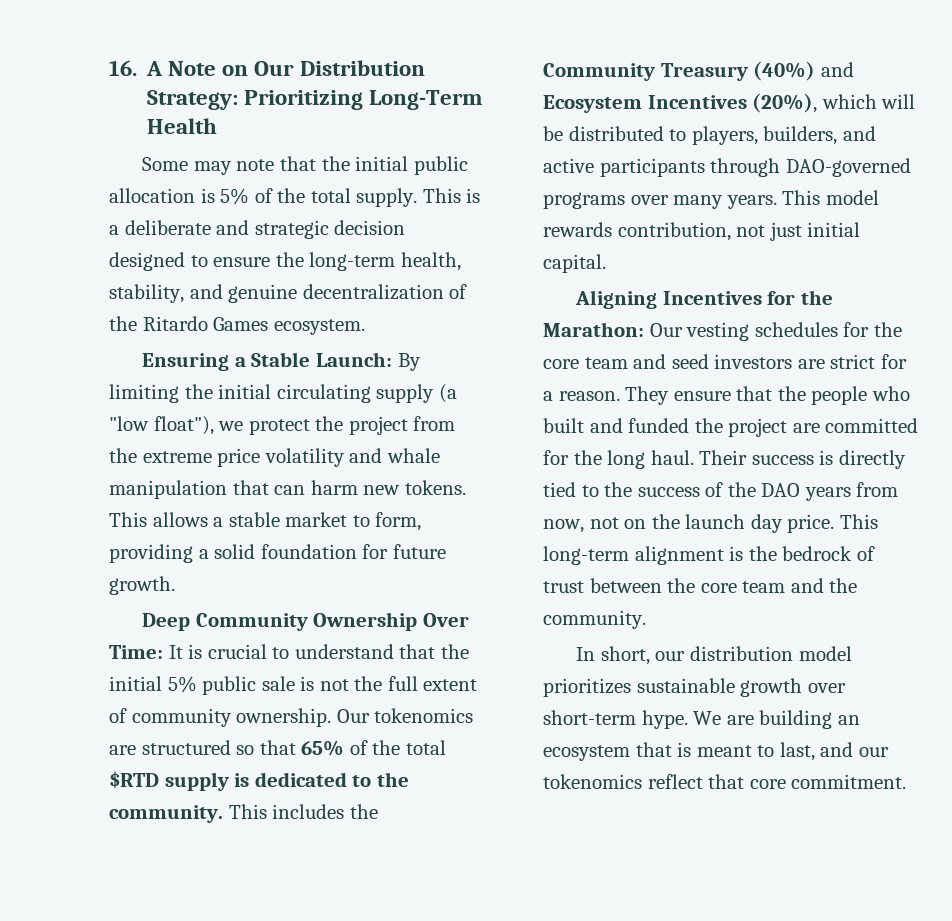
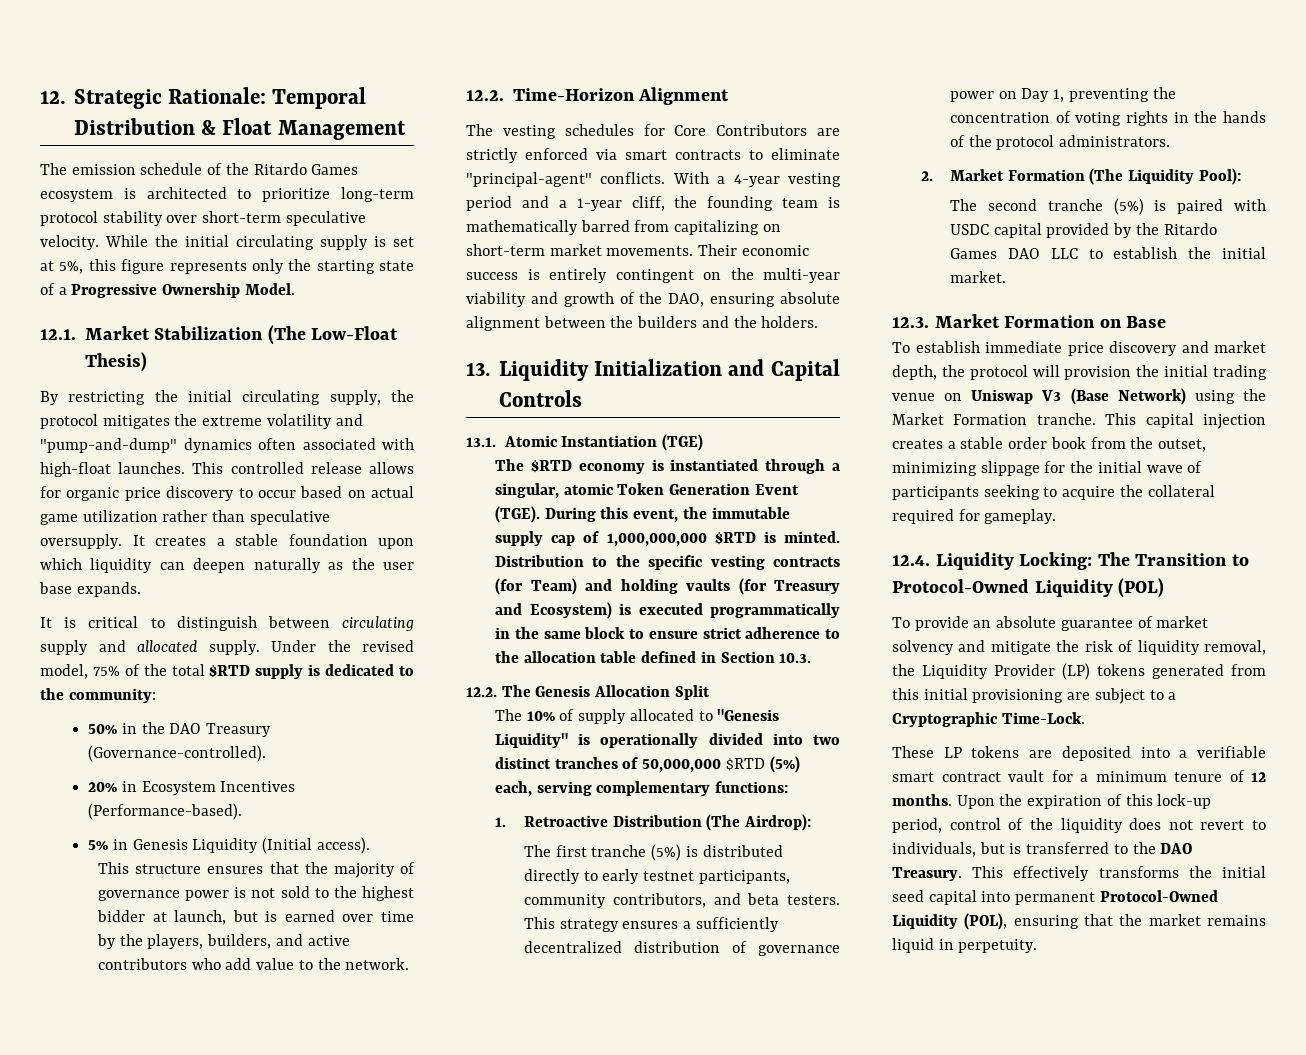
[109,60,425,76] [147,90,484,110] [147,118,218,134] [142,156,468,175] [109,188,481,207] [109,220,406,239] [109,252,461,271] [109,284,468,303] [109,316,365,335] [142,352,421,371] [109,384,457,403] [109,416,456,435] 16. A Note on Our Distribution Strategy: Prioritizing Long-Term Health // Some may note that the initial public allocation is 5% of the total supply. This is a deliberate and strategic decision designed to ensure the long-term health, stability, and genuine decentralization of the Ritardo Games ecosystem. // Ensuring a Stable Launch: By limiting the initial circulating supply (a "low float"), we protect the project from -> [40,87,367,109] [73,118,406,140] [40,163,359,175] [40,187,415,202] [40,211,366,226] [40,235,414,250] [40,259,414,274] [40,283,295,298] [40,325,399,345] [84,352,147,372] [40,390,414,405] [40,414,170,429] 12. Strategic Rationale: Temporal Distribution & Float Management // The emission schedule of the Ritardo Games ecosystem is architected to prioritize long-term protocol stability over short-term speculative velocity. While the initial circulating supply is set at 5%, this figure represents only the starting state of a Progressive Ownership Model. // 12.1. Market Stabilization (The Low-Float Thesis) // By restricting the initial circulating supply, the protocol mitigates
[217,448,261,467] price -> (263, 421) none
[386,448,440,463] [109,480,466,499] [109,512,422,531] [109,544,446,563] [109,576,175,595] [142,612,469,631] [109,644,469,659] [109,676,478,695] [109,708,474,727] [109,740,345,756] whale manipulation that can harm new tokens. This allows a stable market to form, providing a solid foundation for future growth. // Deep Community Ownership Over Time: It is crucial to understand that the initial 5% public sale is not the full extent of community ownership. Our tokenomics are structured so that 65% -> [40,438,414,453] [40,462,414,477] [40,486,414,501] [40,510,330,525] [40,534,414,549] [40,558,415,573] [39,582,141,597] [40,616,415,631] [40,640,414,655] [40,664,120,679] "pump-and-dump" dynamics often associated with high-float launches. This controlled release allows for organic price discovery to occur based on actual game utilization rather than speculative oversupply. It creates a stable foundation upon which liquidity can deepen naturally as the user base expands. // It is critical to distinguish between circulating supply and allocated supply. Under the revised model, 75%
[109,804,378,823] [543,61,854,81] [543,93,916,113] [543,126,876,145] [543,158,911,177] [543,190,879,209] [543,222,861,241] [543,254,606,273] [575,290,833,309] [543,322,902,341] [543,354,907,369] [543,386,910,405] [543,418,919,437] [543,450,906,469] [543,482,899,501] [543,514,878,533] [543,546,875,565] [543,578,858,593] [543,610,646,629] [576,646,852,665] [543,678,846,697] [543,710,860,729] [543,742,889,761] [543,774,907,789] community. This includes the Community Treasury (40%) and Ecosystem Incentives (20%), which will be distributed to players, builders, and active participants through DAO-governed programs over many years. This model rewards contribution, not just initial capital. // Aligning Incentives for the Marathon: Our vesting schedules for the core team and seed investors are strict for a reason. They ensure that the people who built and funded the project are committed for the long haul. Their success is directly tied to the success of the DAO years from now, not on the launch day price. This long-term alignment is the bedrock of trust between the core team and the community. // In short, our distribution model prioritizes sustainable growth over short-term hype. We are building an ecosystem that is meant to last, and our tokenomics reflect that core commitment. -> [68,688,156,703] [88,722,272,737] [88,745,267,762] [88,781,296,795] [88,803,243,820] [88,837,370,854] [98,862,416,878] [98,886,414,901] [97,910,415,925] [97,934,350,949] [98,958,410,970] [466,87,730,105] [466,124,840,139] [466,148,840,163] [466,172,841,187] [466,196,840,211] [466,220,781,235] [466,244,809,256] [466,268,840,283] [466,292,840,307] [466,316,819,331] [466,359,840,381] [498,390,582,407] [466,434,704,451] [495,459,840,474] [495,483,799,499] [495,506,790,523] [495,531,840,547] [495,555,840,570] [495,578,840,595] [495,602,840,619] [495,627,840,639] [495,651,812,663] [466,685,710,700] [495,709,780,724] [495,733,840,748] [495,756,800,773] [495,781,789,797] [495,814,812,831] [524,844,783,861] [524,869,790,884] [524,893,840,908] [524,917,779,932] [524,941,840,956] [950,87,1176,102] [950,111,1266,126] [950,135,1171,150] [921,168,1241,185] [950,198,1266,215] [950,223,1217,238] [950,247,1266,259] [950,271,1007,283] [892,314,1167,328] [892,341,1266,356] [892,365,1267,380] [892,388,1266,405] [892,413,1266,429] [892,437,1207,452] [892,461,1203,476] [892,485,1215,500] [892,509,1057,524] [892,552,1249,570] [892,578,1165,598] [892,616,1209,631] [892,640,1266,655] [892,663,1266,680] [892,688,1177,704] [892,712,1085,727] [892,746,1266,761] [892,770,1266,782] [892,794,1212,809] [892,818,1266,833] [892,842,1193,857] [892,866,1266,881] [892,890,1218,905] [892,913,1266,930] [892,938,1038,953] community: // 50% in the DAO Treasury (Governance-controlled). // 20% in Ecosystem Incentives (Performance-based). // 5% in Genesis Liquidity (Initial access). // This structure ensures that the majority of governance power is not sold to the highest bidder at launch, but is earned over time by the players, builders, and active contributors who add value to the network. // 12.2. Time-Horizon Alignment // The vesting schedules for Core Contributors are strictly enforced via smart contracts to eliminate "principal-agent" conflicts. With a 4-year vesting period and a 1-year cliff, the founding team is mathematically barred from capitalizing on short-term market movements. Their economic success is entirely contingent on the multi-year viability and growth of the DAO, ensuring absolute alignment between the builders and the holders. // 13. Liquidity Initialization and Capital Controls // 13.1. Atomic Instantiation (TGE) // The $RTD economy is instantiated through a singular, atomic Token Generation Event (TGE). During this event, the immutable supply cap of 1,000,000,000 $RTD is minted. Distribution to the specific vesting contracts (for Team) and holding vaults (for Treasury and Ecosystem) is executed programmatically in the same block to ensure strict adherence to the allocation table defined in Section 10.3. // 12.2. The Genesis Allocation Split // The 10% of supply allocated to "Genesis Liquidity" is operationally divided into two distinct tranches of 50,000,000 $RTD (5%) each, serving complementary functions: // 1. Retroactive Distribution (The Airdrop): // The first tranche (5%) is distributed directly to early testnet participants, community contributors, and beta testers. This strategy ensures a sufficiently decentralized distribution of governance power on Day 1, preventing the concentration of voting rights in the hands of the protocol administrators. // 2. Market Formation (The Liquidity Pool): // The second tranche (5%) is paired with USDC capital provided by the Ritardo Games DAO LLC to establish the initial market. // 12.3. Market Formation on Base // To establish immediate price discovery and market depth, the protocol will provision the initial trading venue on Uniswap V3 (Base Network) using the Market Formation tranche. This capital injection creates a stable order book from the outset, minimizing slippage for the initial wave of participants seeking to acquire the collateral required for gameplay. // 12.4. Liquidity Locking: The Transition to Protocol-Owned Liquidity (POL) // To provide an absolute guarantee of market solvency and mitigate the risk of liquidity removal, the Liquidity Provider (LP) tokens generated from this initial provisioning are subject to a Cryptographic Time-Lock. // These LP tokens are deposited into a verifiable smart contract vault for a minimum tenure of 12 months. Upon the expiration of this lock-up period, control of the liquidity does not revert to individuals, but is transferred to the DAO Treasury. This effectively transforms the initial seed capital into permanent Protocol-Owned Liquidity (POL), ensuring that the market remains liquid in perpetuity.

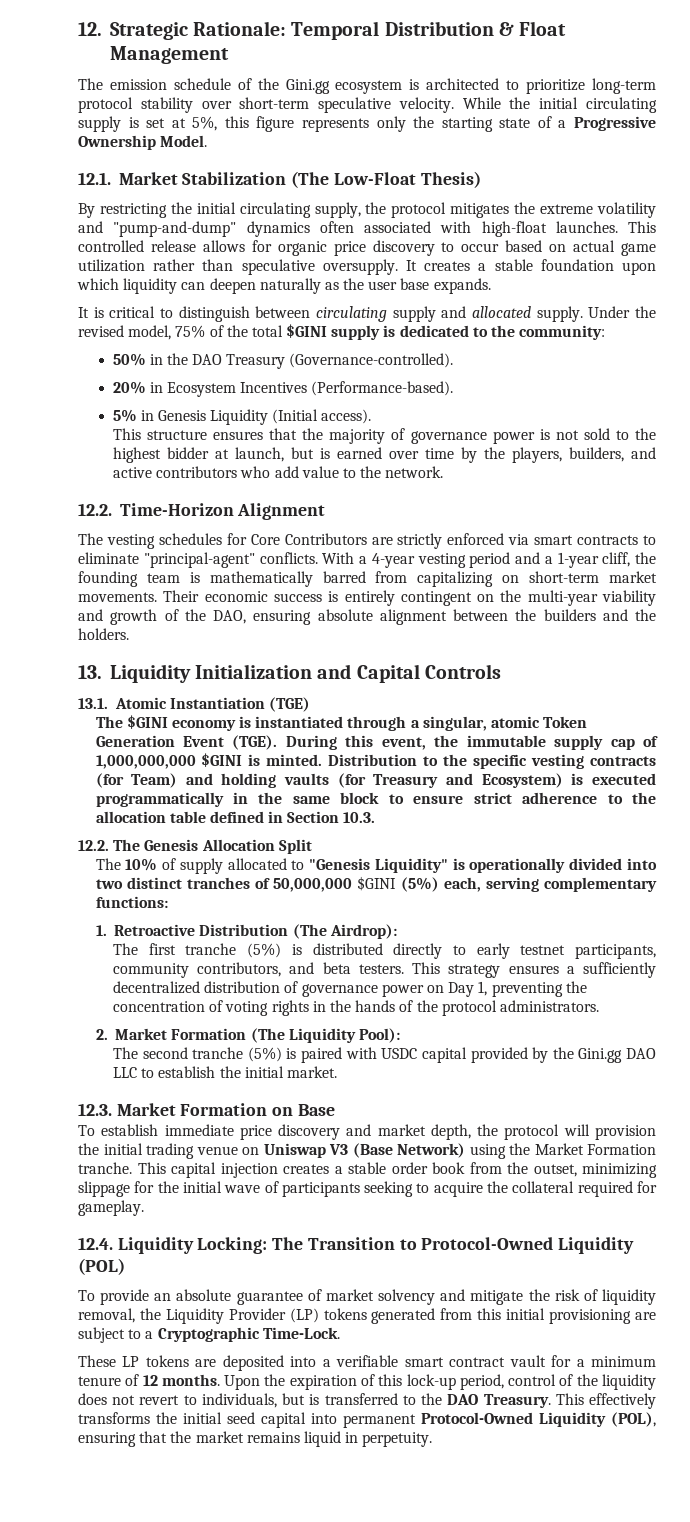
[253,163,359,175] Ritardo Games -> [285,79,330,94] Gini.gg
[209,665,251,678] $RTD -> [286,324,328,338] $GINI
[530,460,572,473] $RTD -> [126,715,168,729] $GINI
[714,532,756,545] $RTD -> [201,753,243,767] $GINI
[725,758,765,771] $RTD -> [357,876,397,891] $GINI
[1163,223,1217,235] [950,248,998,259] Ritardo Games -> [578,1048,623,1063] Gini.gg

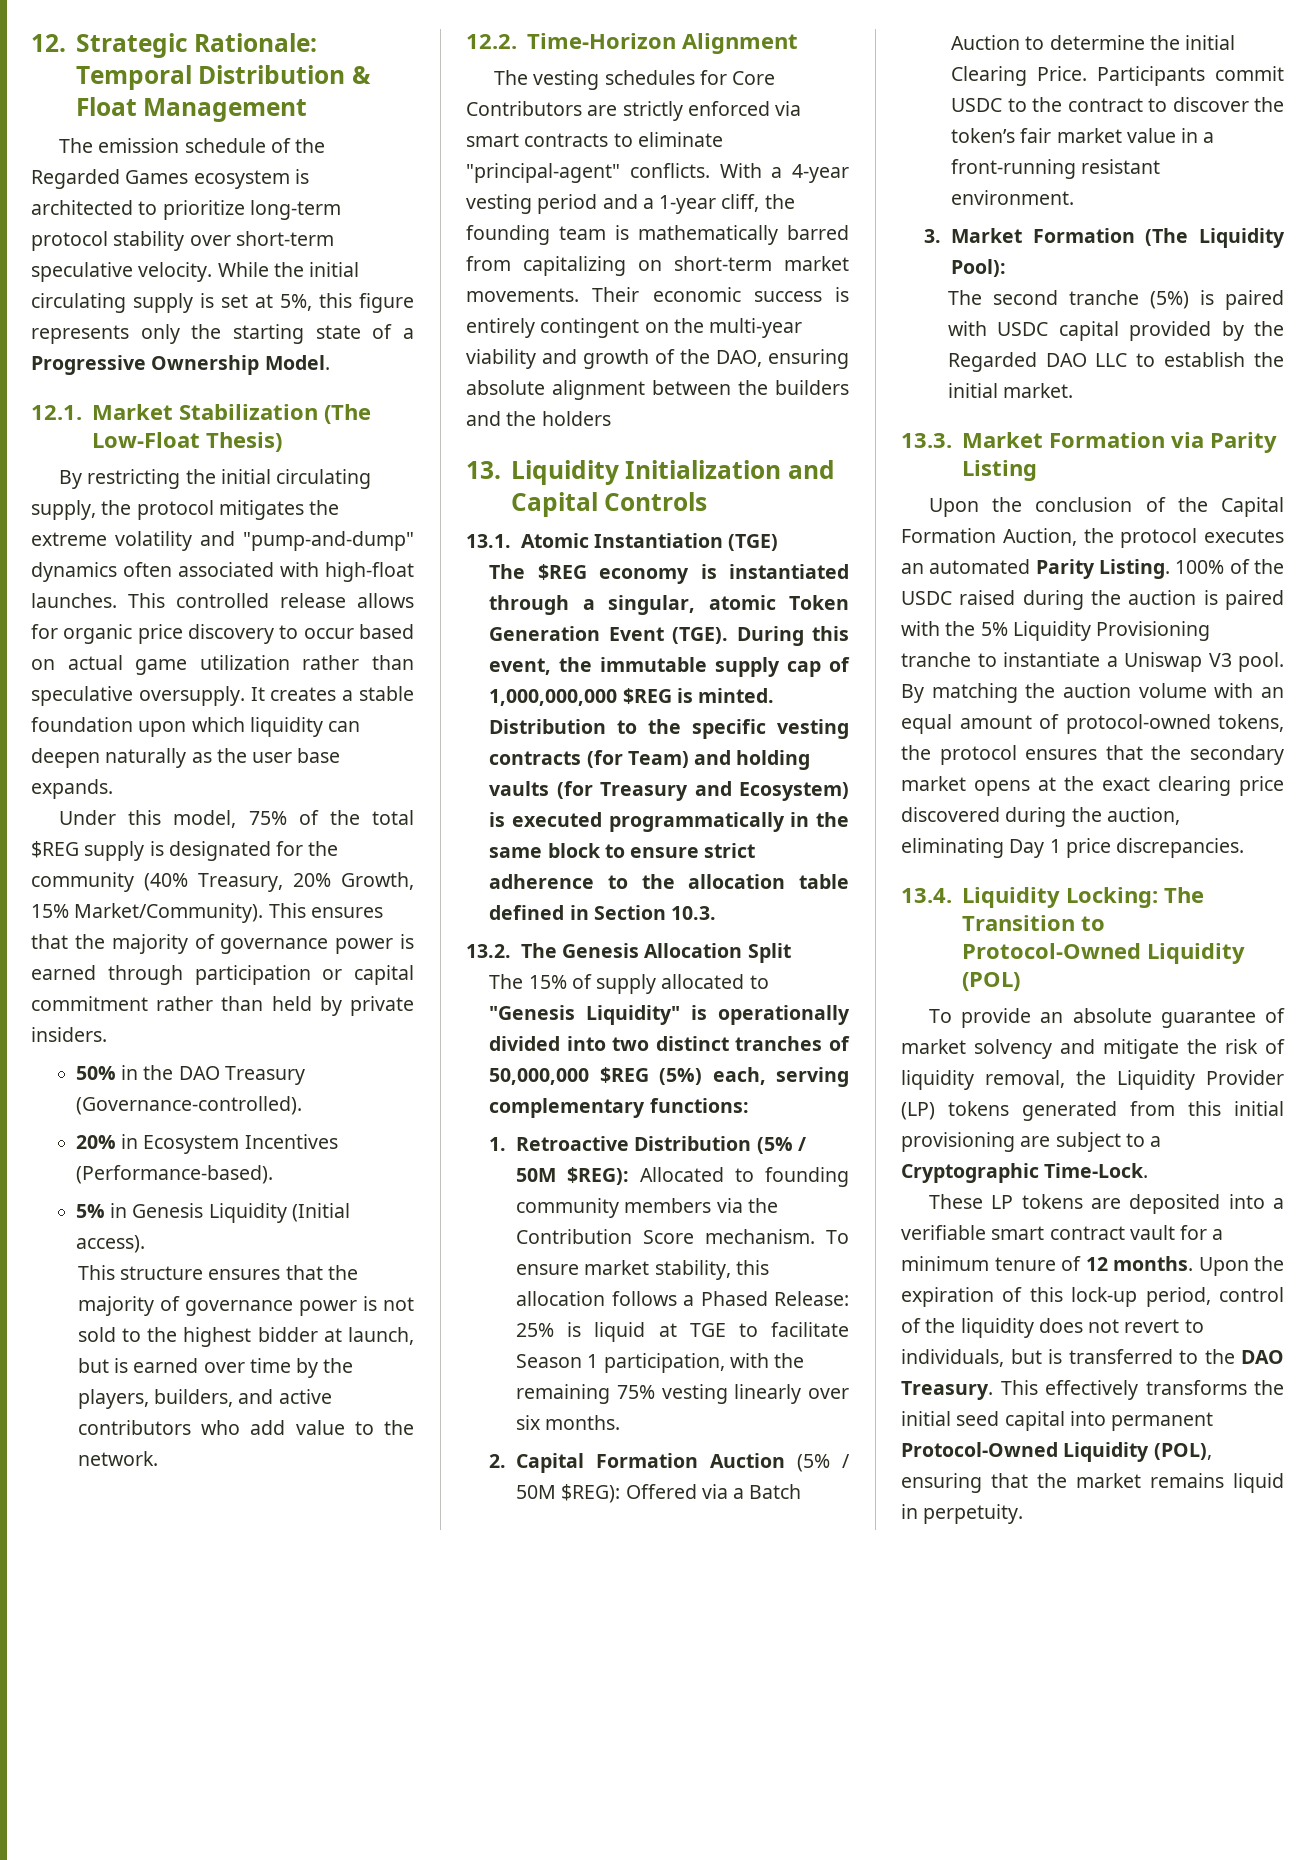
[285,79,330,94] Gini.gg -> [31,169,189,189] Regarded Games
[78,306,657,322] [78,325,124,337] It is critical to distinguish between circulating supply and allocated supply. Under the revised -> [58,810,162,825] Under this
[286,324,606,340] $GINI supply is dedicated to the community: -> [31,841,339,861] [31,872,414,892] [31,903,383,923] [31,934,414,954] [31,965,414,985] [31,996,414,1016] [31,1027,107,1042] $REG supply is designated for the community (40% Treasury, 20% Growth, 15% Market/Community). This ensures that the majority of governance power is earned through participation or capital commitment rather than held by private insiders.
[78,628,129,640] holders. -> [541,411,611,426] holders
[126,715,168,729] $GINI -> [537,564,587,580] $REG
[201,753,243,767] $GINI -> [622,688,672,704] $REG
[78,840,109,851] 12.2. -> [466,944,511,958] 13.2.
[125,858,158,871] 10% -> [528,975,567,989] 15%
[357,876,397,891] $GINI -> [599,1067,649,1083] $REG
[292,924,397,939] [113,943,656,959] [113,962,656,978] [113,981,587,997] [113,1000,599,1016] [95,1029,108,1040] (The Airdrop): // The first tranche (5%) is distributed directly to early testnet participants, community contributors, and beta testers. This strategy ensures a sufficiently decentralized distribution of governance power on Day 1, preventing the concentration of voting rights in the hands of the protocol administrators. // 2. -> [756,1137,806,1154] [516,1167,849,1187] [516,1198,778,1218] [516,1229,849,1244] [516,1260,769,1280] [516,1291,849,1306] [516,1322,849,1342] [516,1353,805,1373] [516,1384,849,1404] [516,1415,621,1430] [489,1453,850,1473] [516,1484,802,1503] [951,35,1236,50] [951,66,1284,86] [951,97,1284,112] [951,128,1215,143] [951,159,1161,179] [951,190,1075,205] [924,229,942,243] (5% / 50M $REG): Allocated to founding community members via the Contribution Score mechanism. To ensure market stability, this allocation follows a Phased Release: 25% is liquid at TGE to facilitate Season 1 participation, with the remaining 75% vesting linearly over six months. // 2. Capital Formation Auction (5% / 50M $REG): Offered via a Batch Auction to determine the initial Clearing Price. Participants commit USDC to the contract to discover the token’s fair market value in a front-running resistant environment. // 3.
[578,1048,623,1063] Gini.gg -> [947,352,1037,372] Regarded
[78,1103,335,1116] [78,1124,656,1140] [78,1143,656,1159] [78,1162,657,1178] [78,1181,658,1197] [78,1200,144,1216] [78,1237,113,1250] 12.3. Market Formation on Base // To establish immediate price discovery and market depth, the protocol will provision the initial trading venue on Uniswap V3 (Base Network) using the Market Formation tranche. This capital injection creates a stable order book from the outset, minimizing slippage for the initial wave of participants seeking to acquire the collateral required for gameplay. // 12.4. -> [901,432,1277,453] [961,460,1037,481] [928,497,1284,517] [901,528,1284,548] [901,559,1284,579] [901,590,1284,610] [901,621,1211,641] [901,652,1284,672] [901,683,1284,703] [901,714,1284,734] [901,745,1284,765] [901,776,1284,796] [901,807,1180,827] [901,838,1245,858] [901,888,952,903] 13.3. Market Formation via Parity Listing // Upon the conclusion of the Capital Formation Auction, the protocol executes an automated Parity Listing. 100% of the USDC raised during the auction is paired with the 5% Liquidity Provisioning tranche to instantiate a Uniswap V3 pool. By matching the auction volume with an equal amount of protocol-owned tokens, the protocol ensures that the secondary market opens at the exact clearing price discovered during the auction, eliminating Day 1 price discrepancies. // 13.4.

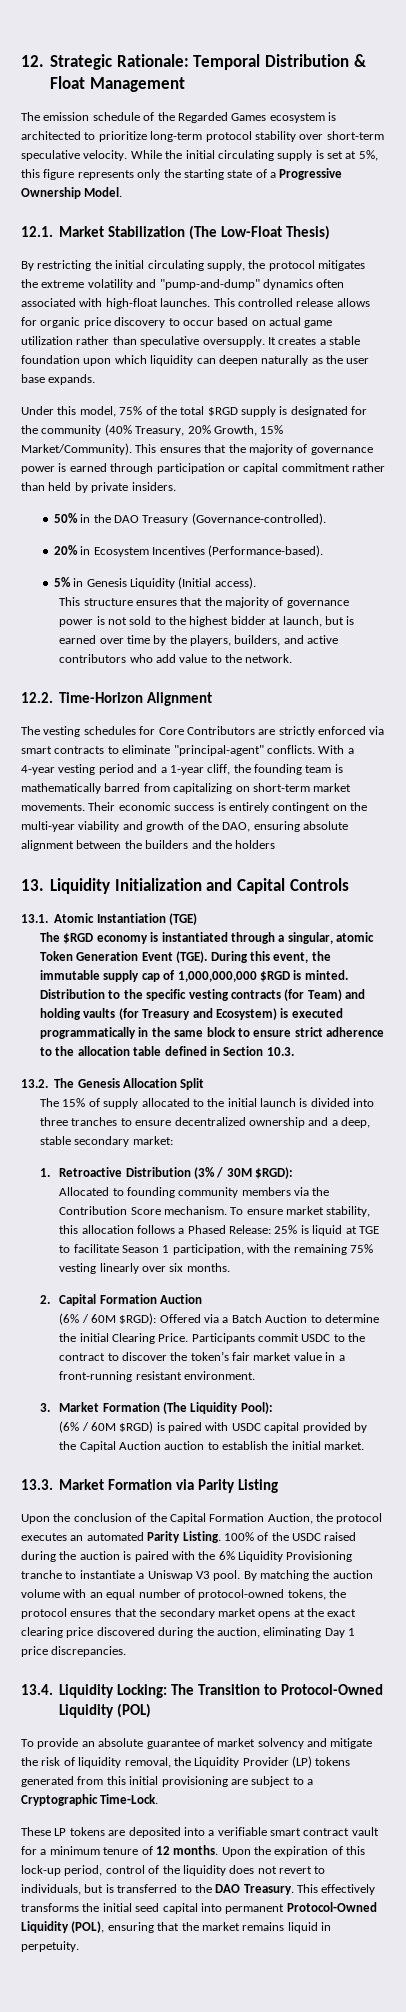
[31,841,79,858] $REG -> [207,407,238,416] $RGD
[537,564,587,580] $REG -> [63,933,94,944] $RGD
[622,688,672,704] $REG -> [259,971,290,982] $RGD
[489,1005,850,1025] [489,1036,850,1051] [489,1067,849,1087] [489,1098,749,1118] "Genesis Liquidity" is operationally divided into two distinct tranches of 50,000,000 $REG (5%) each, serving complementary functions: -> [207,1098,375,1107] [40,1117,371,1128] [40,1136,173,1147] the initial launch is divided into three tranches to ensure decentralized ownership and a deep, stable secondary market:
[756,1137,806,1154] [516,1167,630,1185] (5% / 50M $REG): -> [193,1167,294,1179] (3% / 30M $RGD): //
[797,1454,850,1472] [516,1484,621,1503] (5% / 50M $REG): -> [59,1313,157,1325] // (6% / 60M $RGD):
[947,290,1189,309] The second tranche (5%) -> [59,1421,154,1433] (6% / 60M $RGD)
[947,352,1128,372] Regarded DAO LLC -> [79,1441,205,1452] Capital Auction auction
[980,622,1008,636] 5% -> [218,1551,235,1560] 6%
[959,715,1032,729] amount -> [138,1589,181,1598] number

